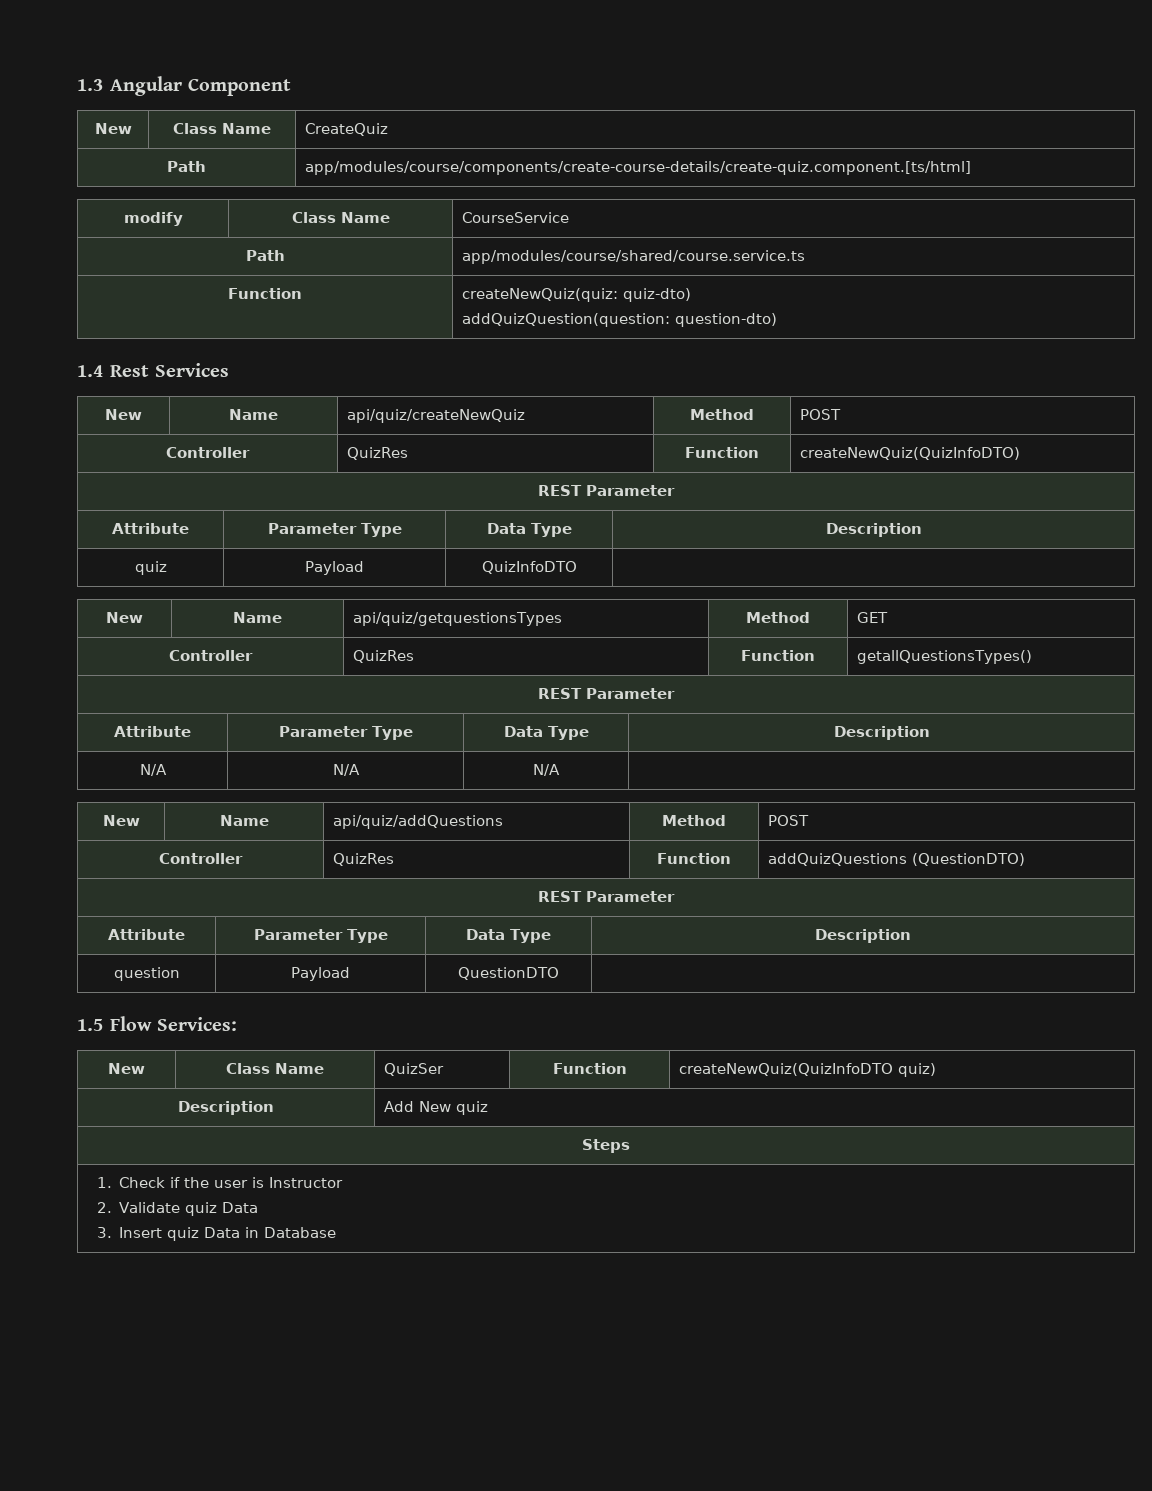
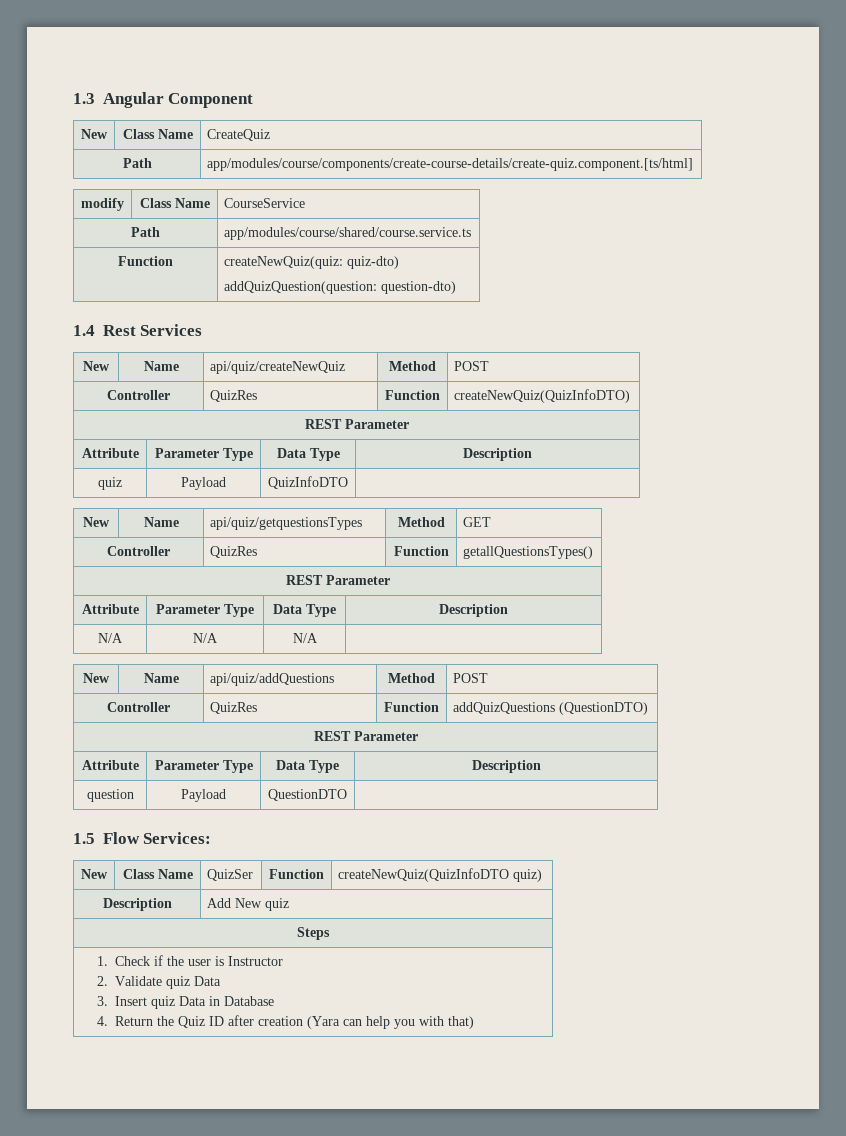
(337, 1232) none -> [97,1015,475,1029] // 4. Return the Quiz ID after creation (Yara can help you with that)

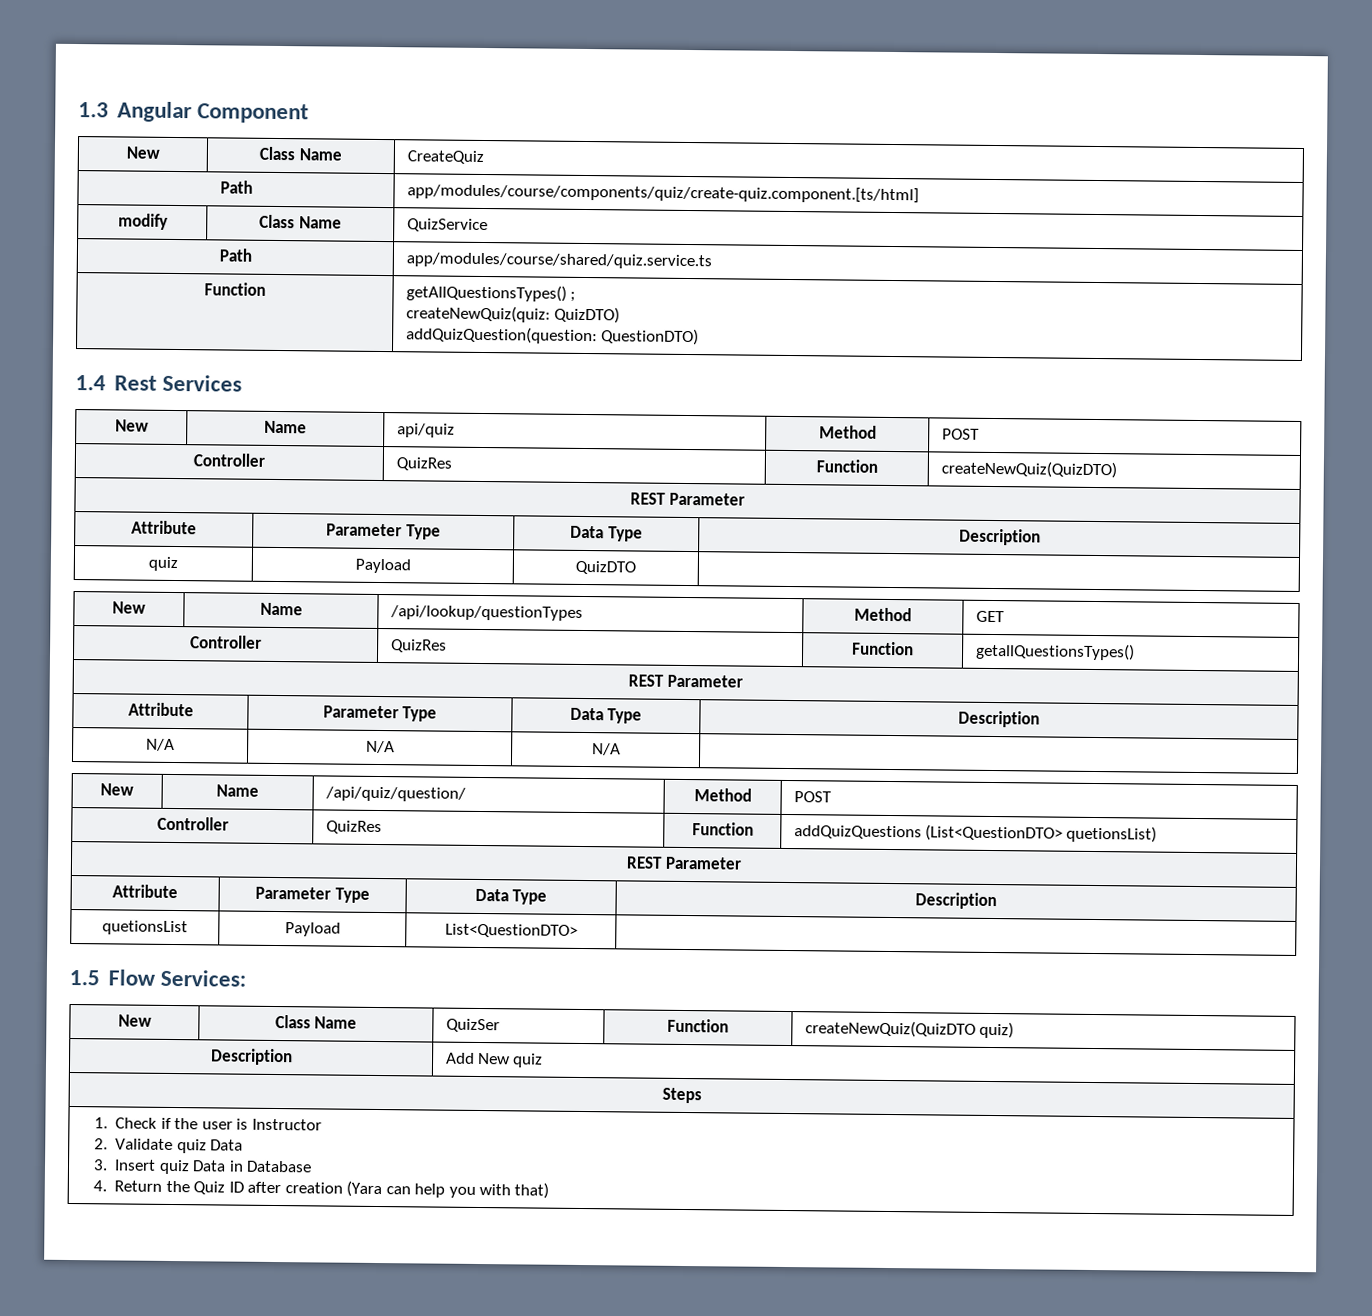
[207,158,694,171] app/modules/course/components/create-course-details/create-quiz.component.[ts/html] -> [406,183,919,204] app/modules/course/components/quiz/create-quiz.component.[ts/html]
[224,198,306,208] [131,227,160,237] [224,227,472,240] [118,256,173,266] [224,256,400,269] CourseService // Path | app/modules/course/shared/course.service.ts // Function | createNewQuiz(quiz: quiz-dto) -> [406,218,488,233] [218,248,252,262] [405,252,712,270] [204,282,266,296] [405,284,577,302] [405,305,621,324] QuizService // Path | app/modules/course/shared/quiz.service.ts // Function | getAllQuestionsTypes() ; // createNewQuiz(quiz: QuizDTO)
[381,281,457,294] question-dto) -> [601,328,700,346] QuestionDTO)
[210,361,346,374] [389,361,436,371] [454,361,490,371] [107,390,170,400] [210,390,258,402] [385,390,440,400] [454,389,631,403] api/quiz/createNewQuiz | Method | POST // Controller | QuizRes | Function | createNewQuiz(QuizInfoDTO) -> [396,423,455,438] [818,425,877,439] [941,428,980,440] [193,453,265,467] [395,457,452,471] [815,459,878,473] [940,460,1117,479] api/quiz | Method | POST // Controller | QuizRes | Function | createNewQuiz(QuizDTO)
[268,476,348,489] [83,517,110,527] [143,517,179,527] [210,517,363,530] QuizInfoDTO | // New | Name | api/quiz/getquestionsTypes -> [575,560,636,575] [112,601,146,614] [259,602,303,616] [389,605,583,621] QuizDTO | // New | Name | /api/lookup/questionTypes
[210,673,335,686] api/quiz/addQuestions -> [324,786,466,802] /api/quiz/question/
[559,702,649,715] [313,731,418,741] [81,760,139,770] [154,760,253,773] [276,760,339,773] [471,760,541,773] [86,789,134,802] [181,789,226,802] [268,789,347,801] (QuestionDTO) // REST Parameter // Attribute | Parameter Type | Data Type | Description // question | Payload | QuestionDTO -> [925,824,1158,843] [626,856,742,870] [112,884,178,899] [255,886,370,903] [474,888,548,905] [915,892,997,910] [102,920,188,936] [284,922,341,937] [444,923,578,938] (List<QuestionDTO> quetionsList) // REST Parameter // Attribute | Parameter Type | Data Type | Description // quetionsList | Payload | List<QuestionDTO>
[338,868,510,882] createNewQuiz(QuizInfoDTO -> [804,1020,976,1038] createNewQuiz(QuizDTO

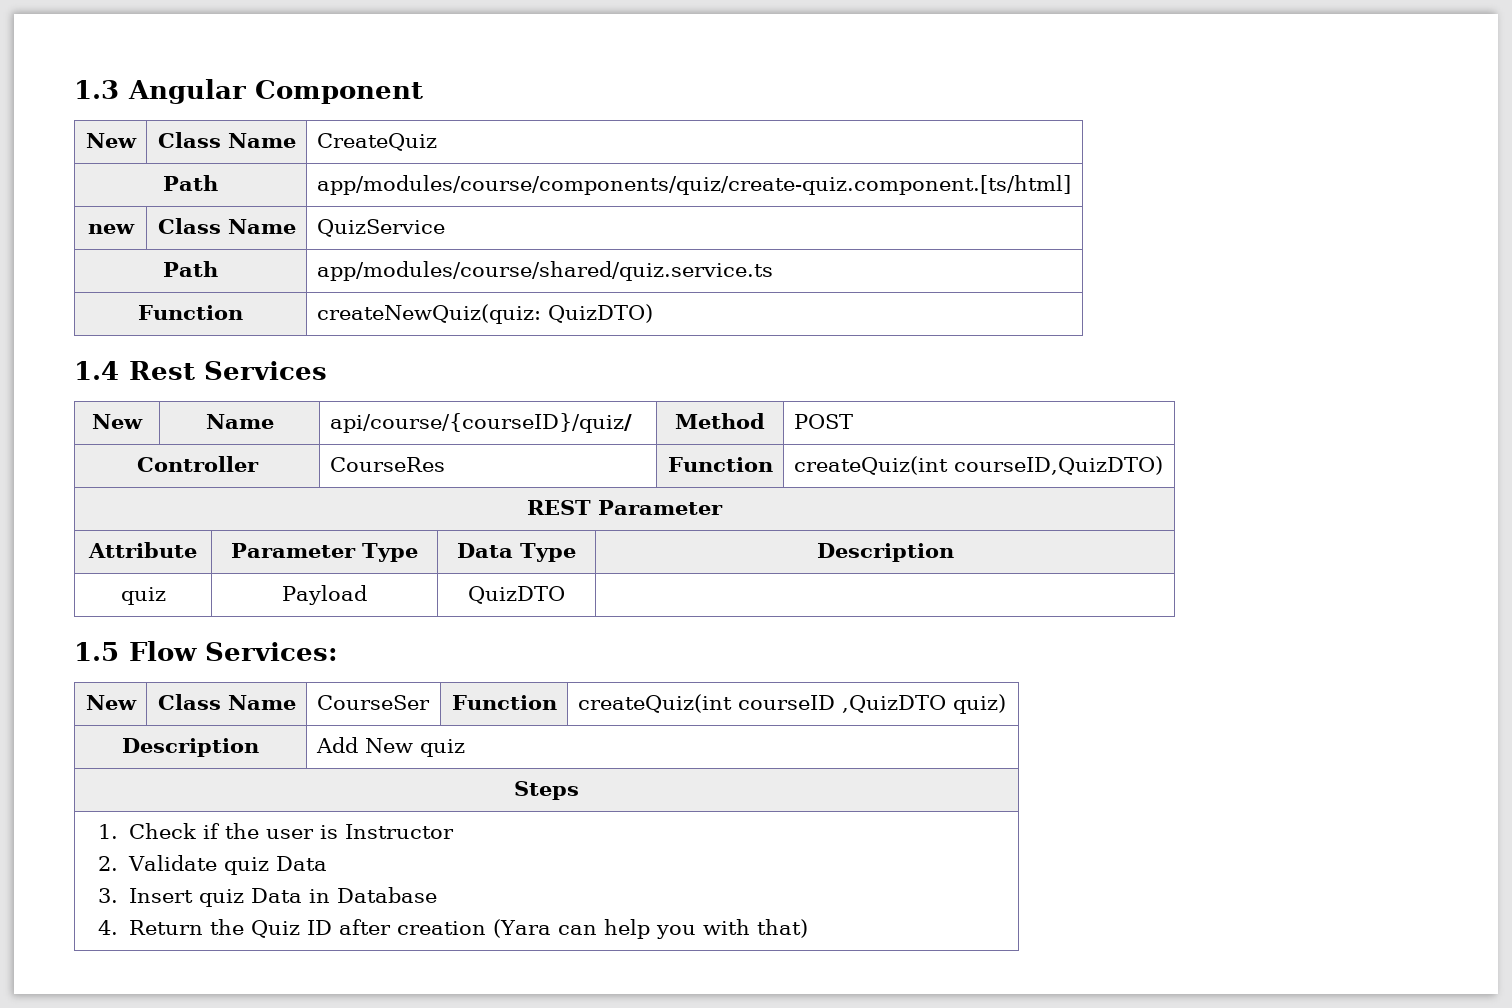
[117,213,168,230] modify -> [87,224,135,234] new
[405,284,577,302] getAllQuestionsTypes() ; // -> (243, 312) none
[405,326,700,346] // addQuizQuestion(question: QuestionDTO) -> (653, 313) none
[396,423,455,438] [818,425,877,439] [941,428,980,440] [193,453,265,467] [395,457,452,471] [815,459,878,473] [940,460,1117,479] api/quiz | Method | POST // Controller | QuizRes | Function | createNewQuiz(QuizDTO) -> [329,413,632,433] [675,413,765,429] [793,414,853,429] [136,456,259,472] [329,457,445,472] [667,457,773,472] [793,456,1163,475] api/course/{courseID}/quiz/ | Method | POST // Controller | CourseRes | Function | createQuiz(int courseID,QuizDTO)
[112,601,146,614] [259,602,303,616] [389,605,583,621] [854,607,912,622] [975,610,1005,623] [190,635,262,649] [390,639,447,653] [852,641,914,656] [975,642,1135,661] [628,674,743,688] [127,702,194,717] [322,705,438,722] [569,707,643,724] [958,710,1040,728] [146,738,175,752] [365,740,395,754] [591,743,621,756] [100,783,134,796] [216,784,259,797] [324,786,466,802] [693,788,752,802] [793,791,832,803] [156,816,229,831] [325,820,382,835] [691,822,754,836] [793,824,1158,843] [626,856,742,870] [112,884,178,899] [255,886,370,903] [474,888,548,905] [915,892,997,910] [102,920,188,936] [284,922,341,937] [444,923,578,938] // New | Name | /api/lookup/questionTypes | Method | GET // Controller | QuizRes | Function | getallQuestionsTypes() // REST Parameter // Attribute | Parameter Type | Data Type | Description // N/A | N/A | N/A | // New | Name | /api/quiz/question/ | Method | POST // Controller | QuizRes | Function | addQuizQuestions (List<QuestionDTO> quetionsList) // REST Parameter // Attribute | Parameter Type | Data Type | Description // quetionsList | Payload | List<QuestionDTO> | -> (565, 595) none
[445,1018,500,1033] [667,1018,729,1033] [804,1020,976,1038] QuizSer | Function | createNewQuiz(QuizDTO -> [316,695,430,710] [451,695,557,710] [577,694,946,713] CourseSer | Function | createQuiz(int courseID ,QuizDTO

